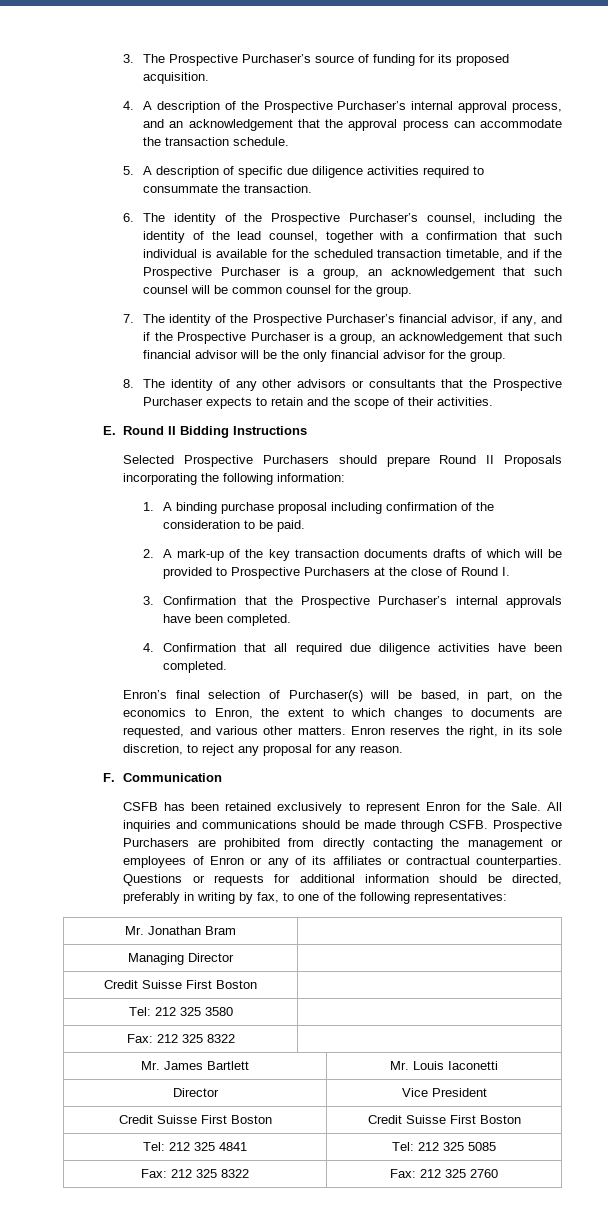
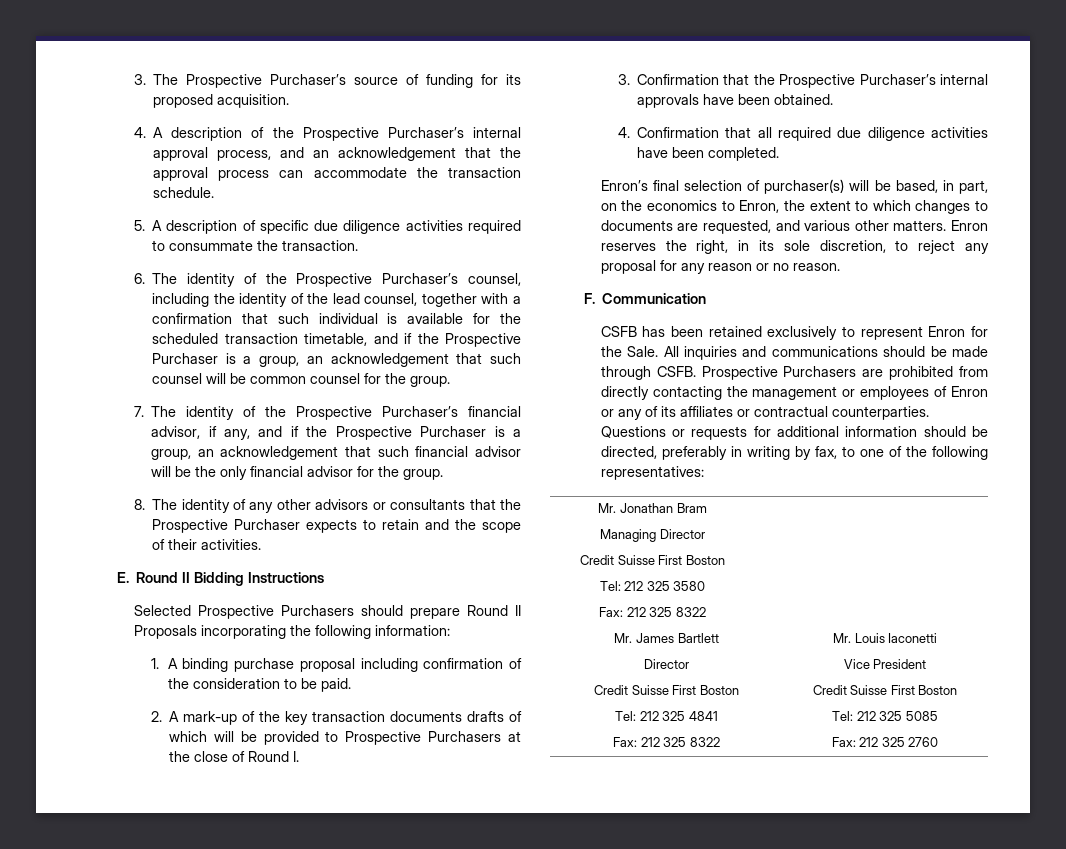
[227,614,292,626] completed. -> [774,94,834,105] obtained.
[288,690,363,702] Purchaser(s) -> [764,179,845,194] purchaser(s)
(357, 751) none -> [707,263,789,271] reason or no

